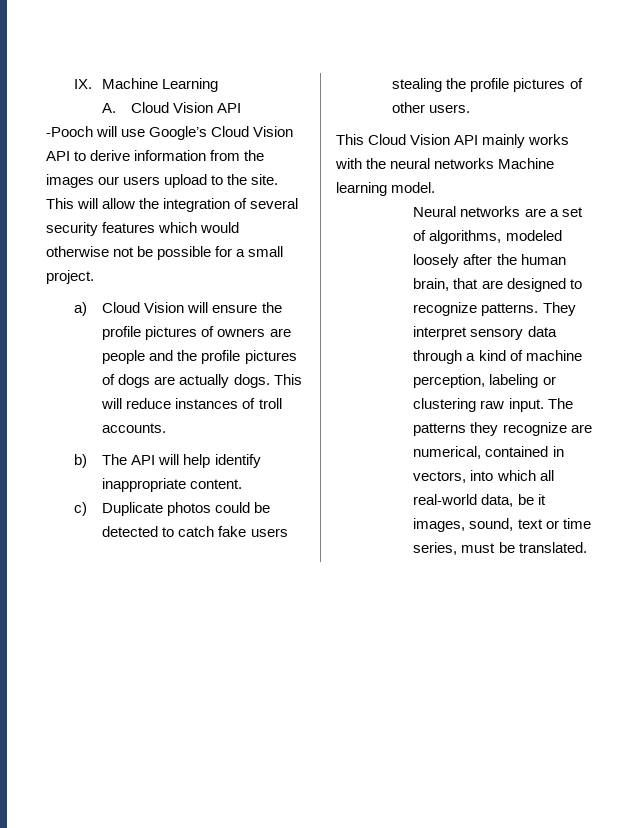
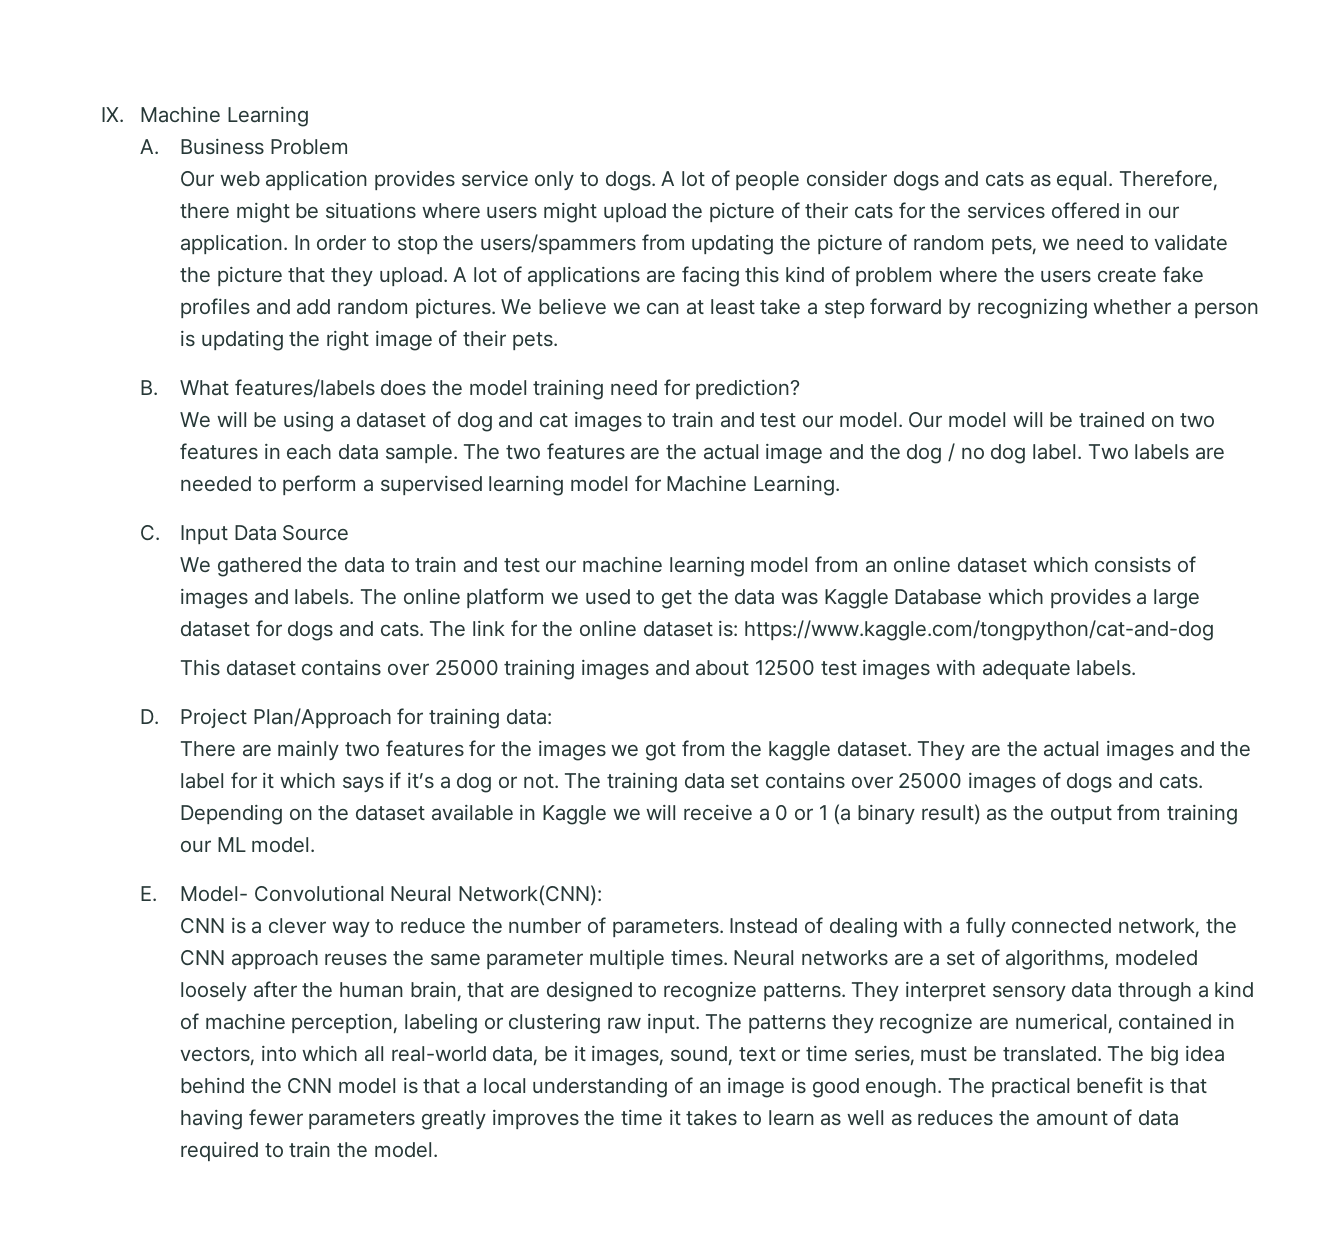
[130,102,241,113] [46,126,294,140] [46,150,265,161] [46,174,279,188] [46,198,299,212] [46,222,240,236] [46,246,284,260] [46,270,94,284] [74,302,282,316] [102,326,291,340] [102,350,297,364] [102,374,302,388] [101,398,282,409] [102,423,167,433] [74,454,261,468] [102,478,243,492] [74,502,271,516] [102,526,288,537] [392,78,583,92] [392,102,471,113] [336,134,570,148] [335,158,555,169] [336,182,436,196] Cloud Vision API // -Pooch will use Google’s Cloud Vision API to derive information from the images our users upload to the site. This will allow the integration of several security features which would otherwise not be possible for a small project. // a) Cloud Vision will ensure the profile pictures of owners are people and the profile pictures of dogs are actually dogs. This will reduce instances of troll accounts. // b) The API will help identify inappropriate content. // c) Duplicate photos could be detected to catch fake users stealing the profile pictures of other users. // This Cloud Vision API mainly works with the neural networks Machine learning model. // -> [179,138,349,155] [179,170,1218,191] [179,202,1180,223] [179,234,1229,255] [179,266,1204,287] [179,298,1259,319] [179,330,558,351] [140,379,801,400] [179,411,1216,432] [179,443,1225,464] [179,475,840,496] [140,524,350,545] [179,556,1196,577] [179,588,1200,609] [179,620,1214,641] [179,659,1137,680] [140,708,552,729] [179,740,1252,761] [179,772,1203,793] [179,804,1238,825] [179,837,316,853] [140,885,602,906] [179,917,1237,938] [179,949,728,970] Business Problem // Our web application provides service only to dogs. A lot of people consider dogs and cats as equal. Therefore, there might be situations where users might upload the picture of their cats for the services offered in our application. In order to stop the users/spammers from updating the picture of random pets, we need to validate the picture that they upload. A lot of applications are facing this kind of problem where the users create fake profiles and add random pictures. We believe we can at least take a step forward by recognizing whether a person is updating the right image of their pets. // B. What features/labels does the model training need for prediction? // We will be using a dataset of dog and cat images to train and test our model. Our model will be trained on two features in each data sample. The two features are the actual image and the dog / no dog label. Two labels are needed to perform a supervised learning model for Machine Learning. // C. Input Data Source // We gathered the data to train and test our machine learning model from an online dataset which consists of images and labels. The online platform we used to get the data was Kaggle Database which provides a large dataset for dogs and cats. The link for the online dataset is: https://www.kaggle.com/tongpython/cat-and-dog // This dataset contains over 25000 training images and about 12500 test images with adequate labels. // D. Project Plan/Approach for training data: // There are mainly two features for the images we got from the kaggle dataset. They are the actual images and the label for it which says if it’s a dog or not. The training data set contains over 25000 images of dogs and cats. Depending on the dataset available in Kaggle we will receive a 0 or 1 (a binary result) as the output from training our ML model. // E. Model- Convolutional Neural Network(CNN): // CNN is a clever way to reduce the number of parameters. Instead of dealing with a fully connected network, the CNN approach reuses the same parameter multiple times.
(587, 547) none -> [1107,1045,1225,1066] [179,1077,1207,1098] [179,1109,1179,1130] [179,1141,438,1162] The big idea behind the CNN model is that a local understanding of an image is good enough. The practical benefit is that having fewer parameters greatly improves the time it takes to learn as well as reduces the amount of data required to train the model.

